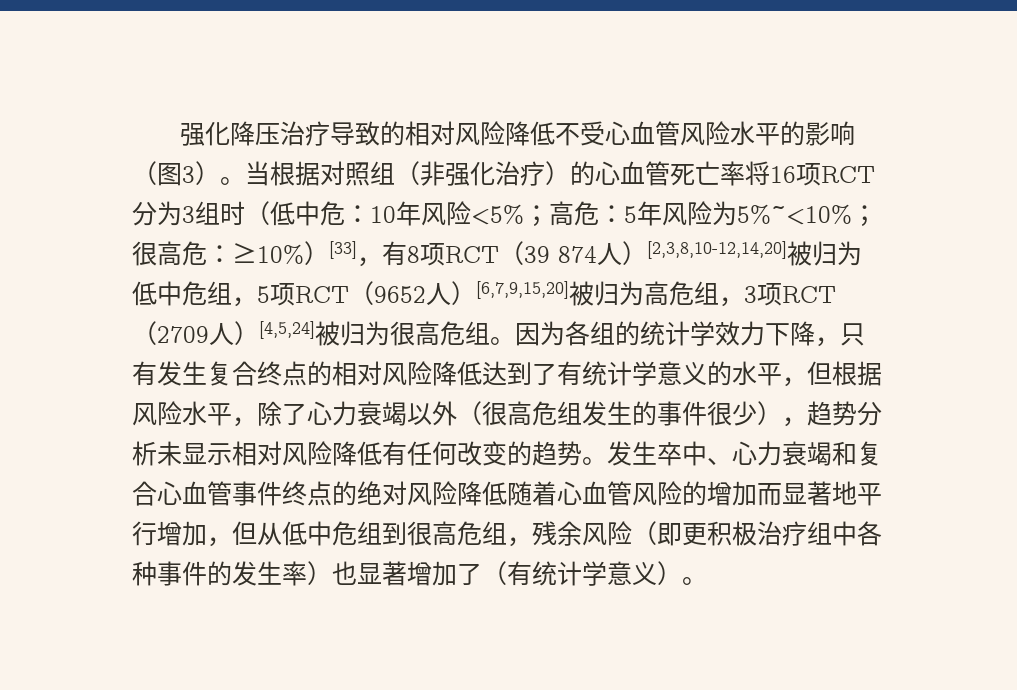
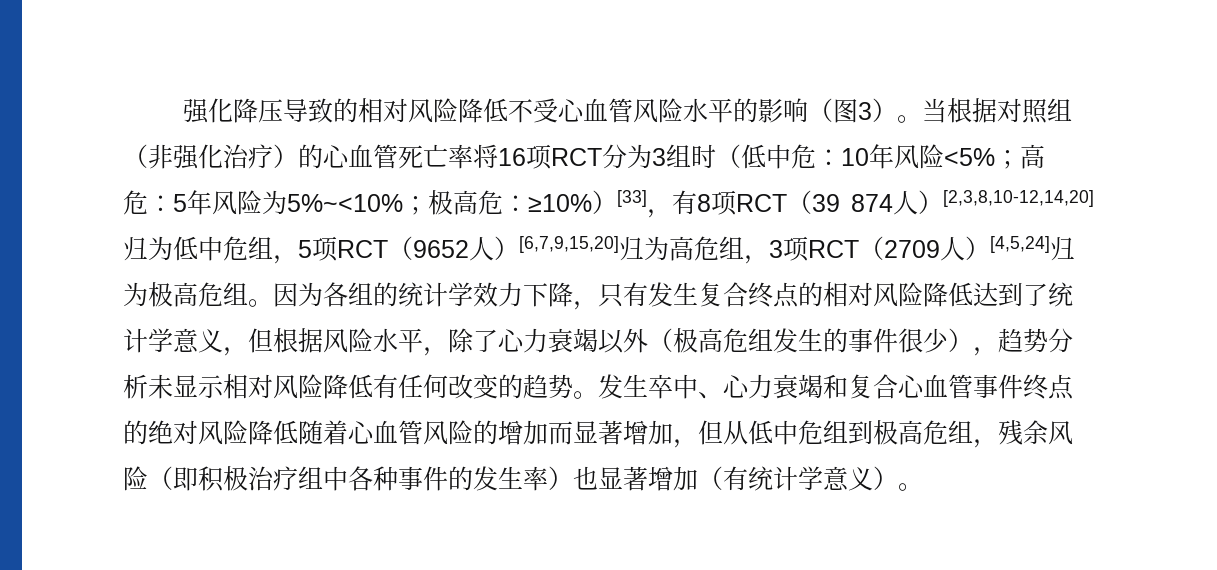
[279,121,330,146] 治疗 -> (283, 111) none
[132,241,157,266] 很 -> [428,190,453,215] 极
[787,241,812,266] 被 -> (1094, 198) none
[569,281,594,306] 被 -> (619, 244) none
[315,321,415,346] 被归为很 -> [1050,237,1075,261] [123,282,173,307] 归为极
[557,361,782,386] 有统计学意义的水平 -> [1048,282,1073,307] [123,328,223,353] 统计学意义
[482,401,507,426] 很 -> [673,328,698,353] 极
[832,481,882,506] [132,521,157,546] 地平行 -> (623, 432) none
[407,521,432,546] 很 -> [873,420,898,445] 极
[682,523,707,546] 更 -> (198, 479) none
[457,563,482,585] 了 -> (698, 478) none

